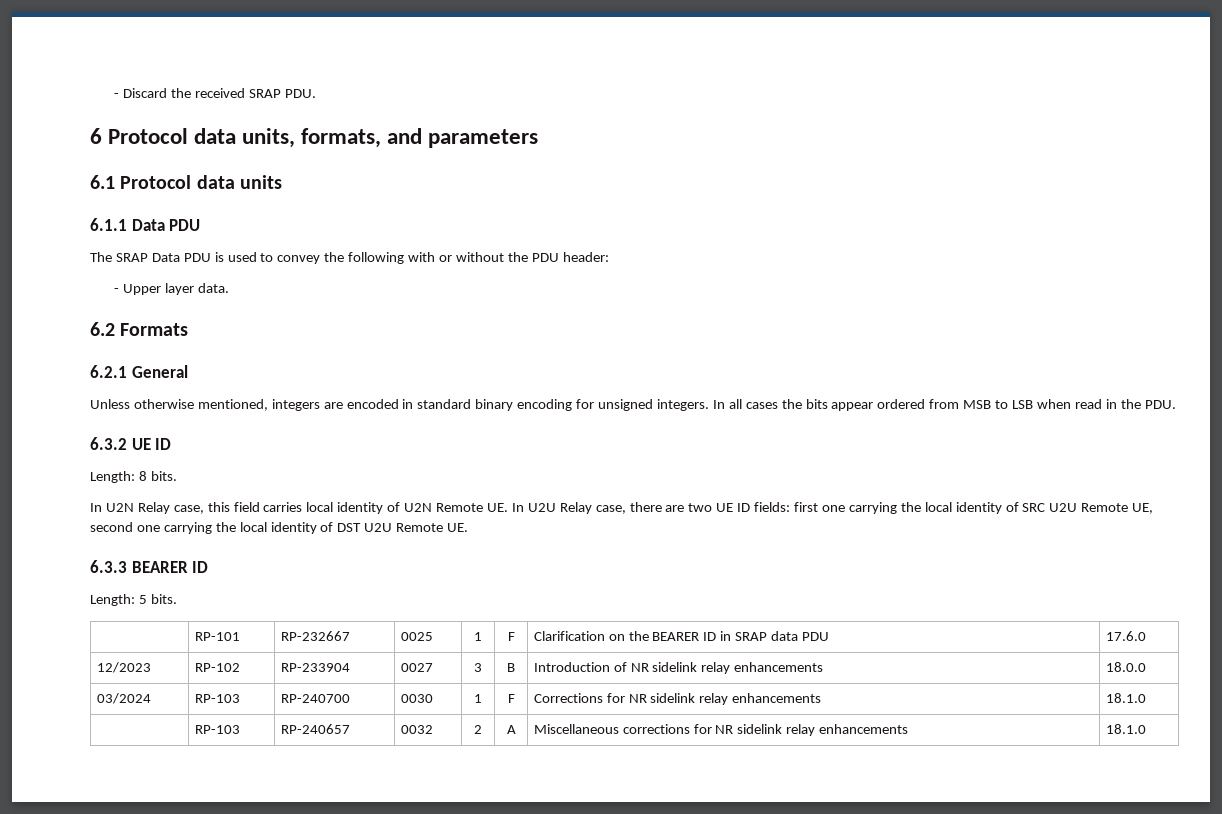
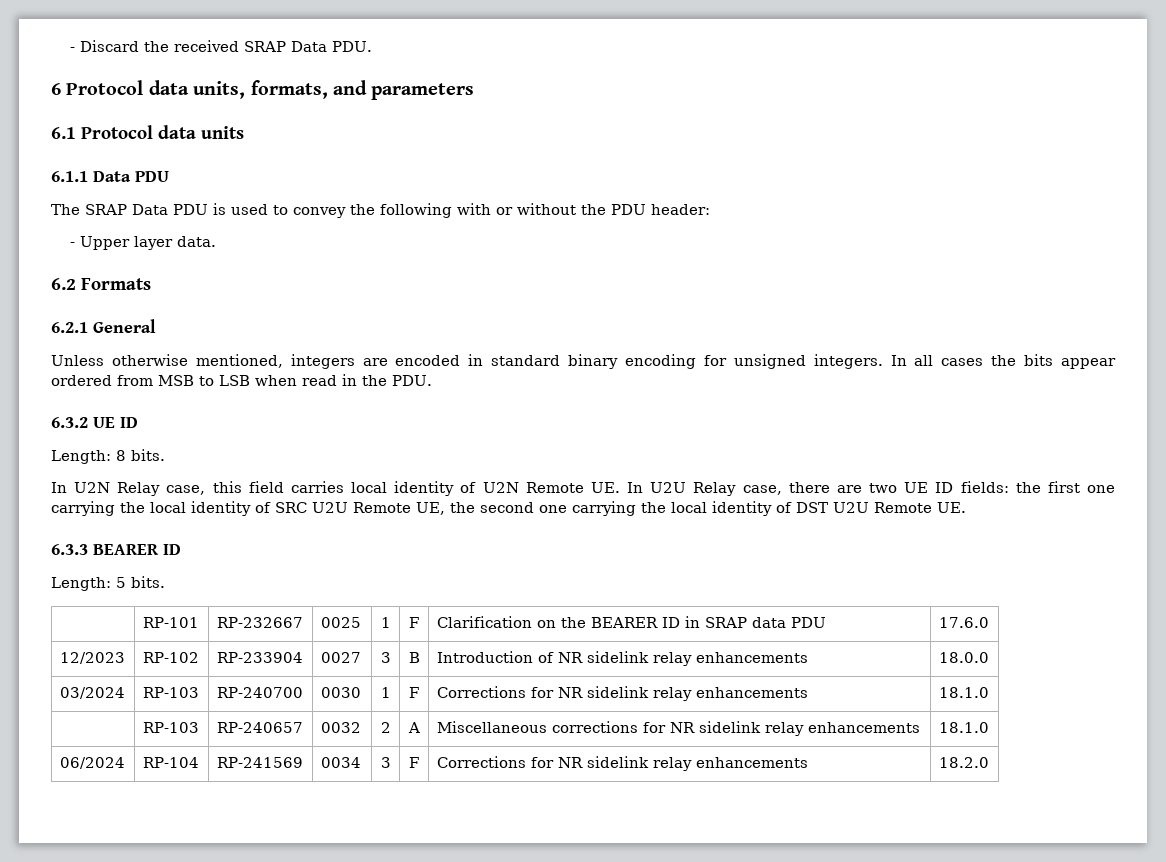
(281, 93) none -> [290,41,327,52] Data
(791, 507) none -> [1015,482,1041,493] the
(1154, 508) none -> [450,502,475,513] the
(1146, 729) none -> [59,757,125,769] [142,757,199,768] [216,757,303,768] [320,757,361,768] [380,757,391,768] [409,757,419,768] [436,756,808,771] [938,757,989,768] // 06/2024 | RP-104 | RP-241569 | 0034 | 3 | F | Corrections for NR sidelink relay enhancements | 18.2.0

